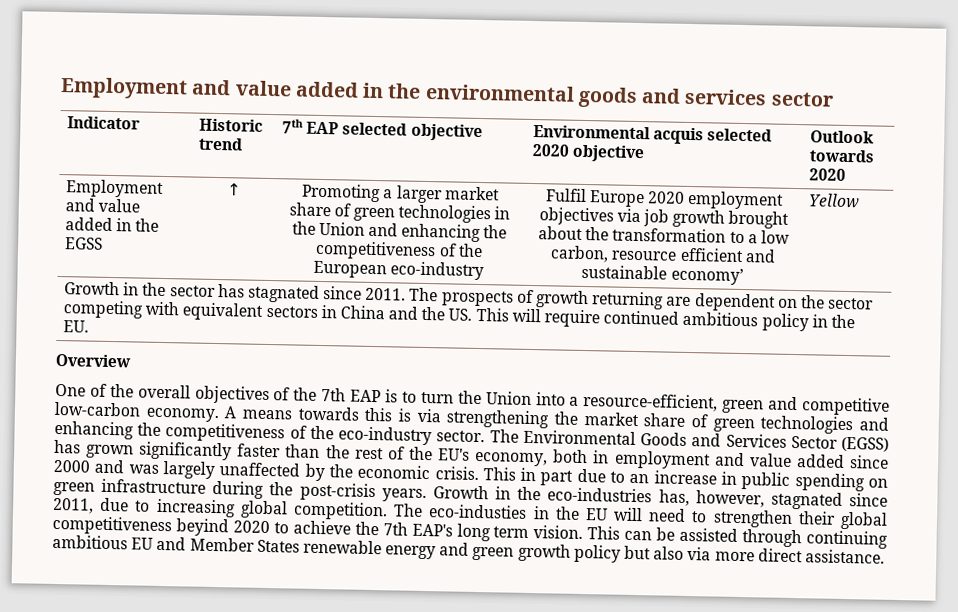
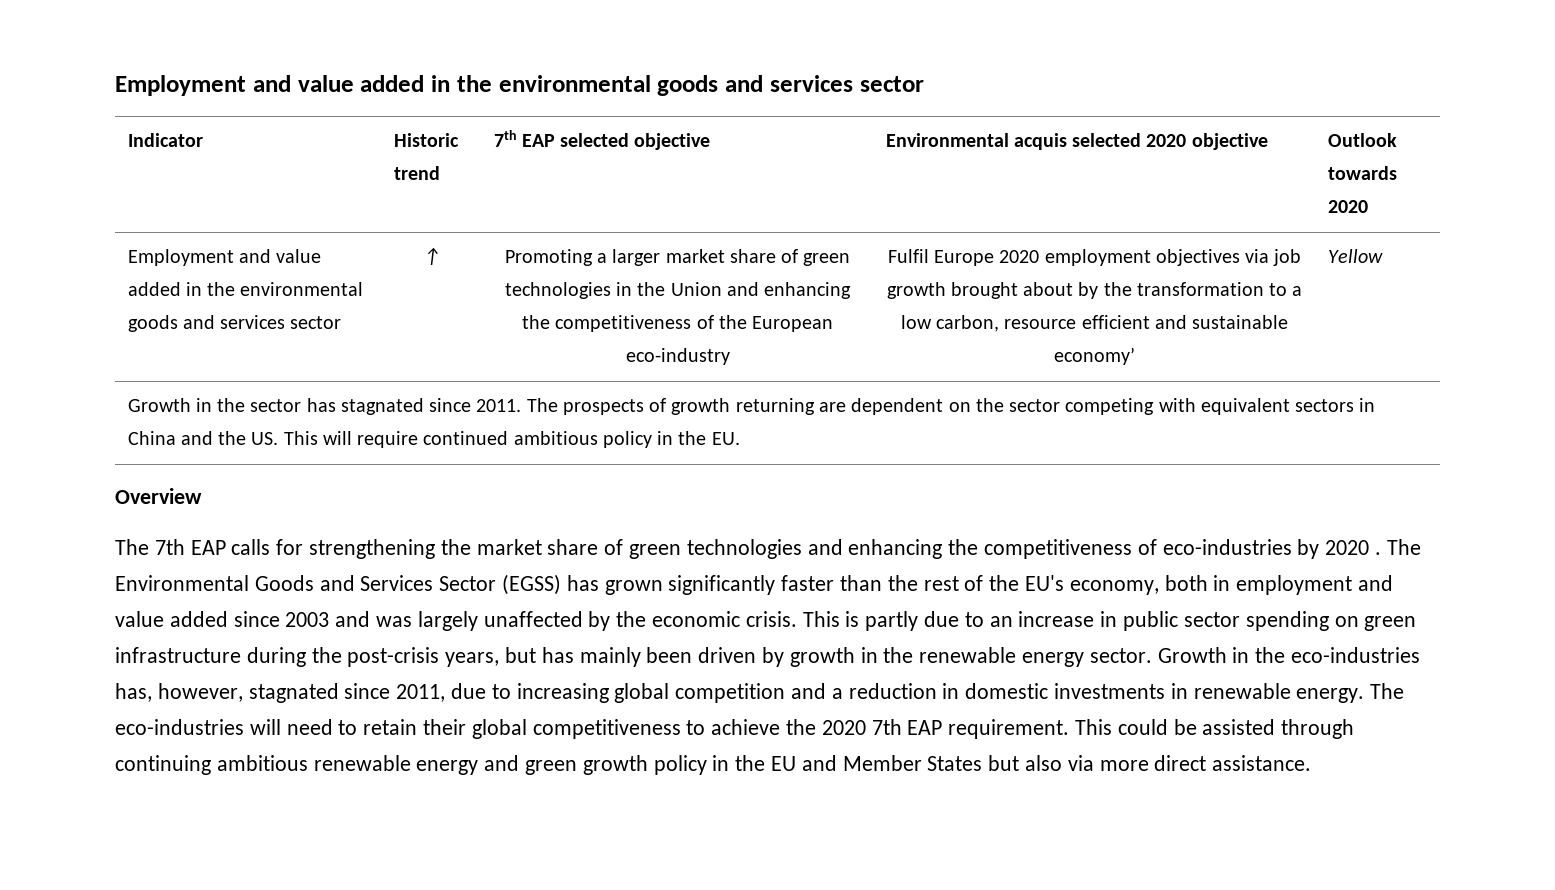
[64,237,103,250] EGSS -> [240,282,364,296] [127,315,342,332] environmental goods and services sector
(584, 233) none -> [1078,282,1099,299] by
[55,383,891,416] [54,401,442,423] One of the overall objectives of the 7th EAP is to turn the Union into a resource-efficient, green and competitive low-carbon economy. A means towards this is via -> [115,539,304,555] The 7th EAP calls for
[309,425,486,446] the eco-industry sector. -> [1162,539,1382,559] eco-industries by 2020 .
[53,459,90,473] 2000 -> [285,612,330,627] 2003
[520,467,574,486] in part -> [845,611,919,631] is partly
(791, 481) none -> [1183,612,1240,627] sector
[381,488,427,503] years. -> [445,647,1152,667] years, but has mainly been driven by growth in the renewable energy sector.
[292,501,608,521] competition. The eco-industies in the EU -> [675,683,1405,703] [115,719,244,735] competition and a reduction in domestic investments in renewable energy. The eco-industries
[712,509,793,528] strengthen -> [363,719,418,735] retain
[175,518,270,537] beyind 2020 -> (681, 729) none
[382,522,653,542] 7th EAP's long term vision. This can -> [821,719,1168,739] 2020 7th EAP requirement. This could
[131,536,300,553] EU and Member States -> (308, 763) none
(621, 553) none -> [712,755,983,771] in the EU and Member States

